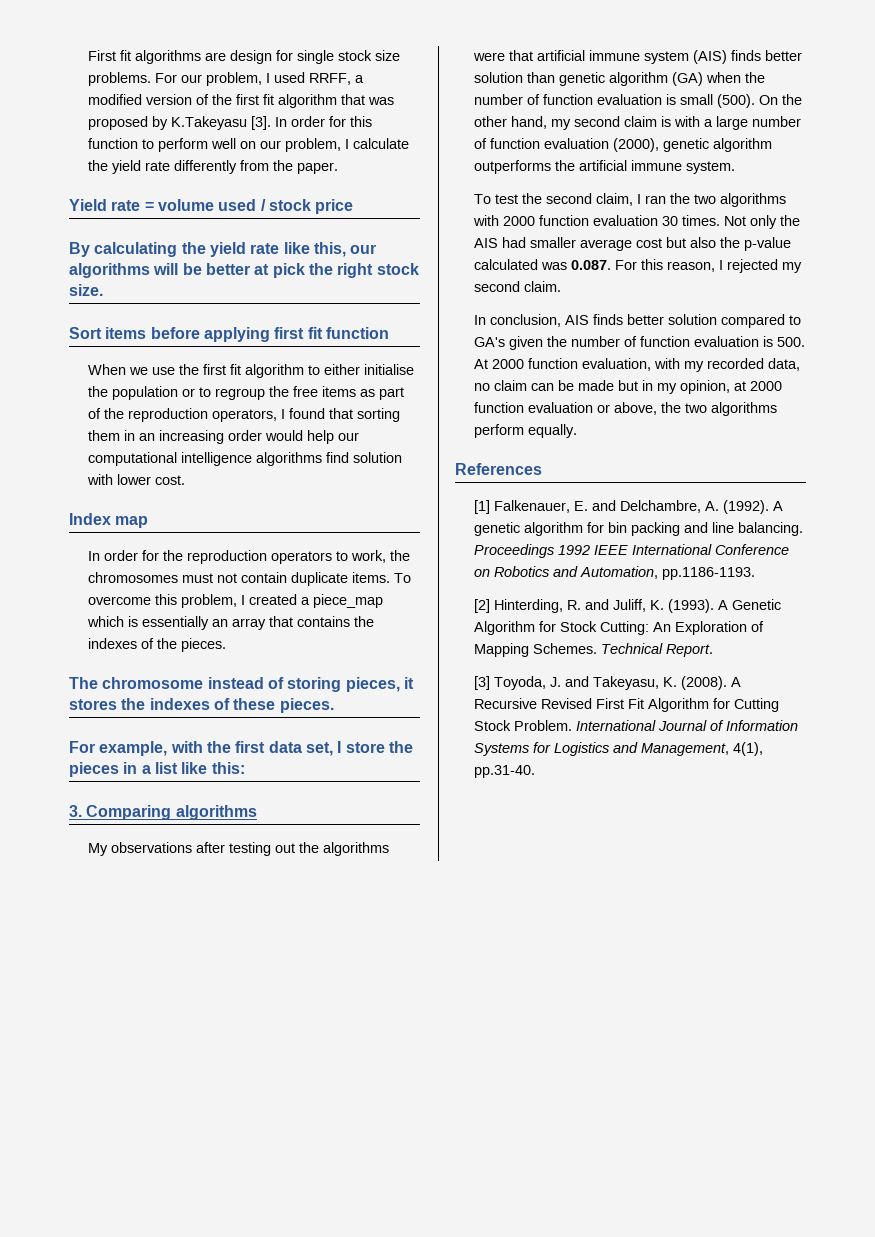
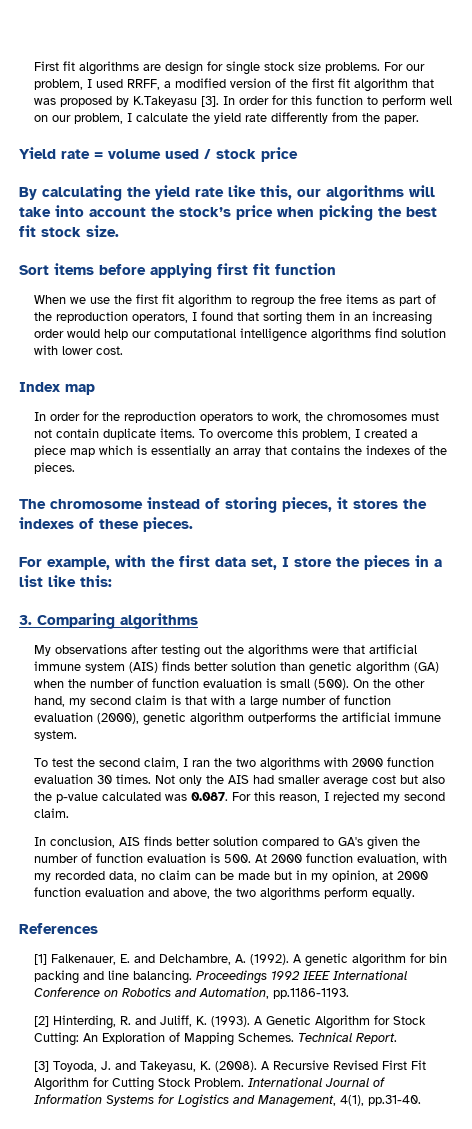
[182,263,374,278] be better at pick the right -> [19,205,437,221] [19,225,36,237] take into account the stock’s price when picking the best fit
[324,364,415,375] [88,386,212,400] either initialise the population or to -> (248, 299) none
[313,594,384,608] piece_map -> [34,445,96,457] piece map
(672, 121) none -> [185,696,208,705] that
[597,404,611,413] or -> [148,888,170,897] and

